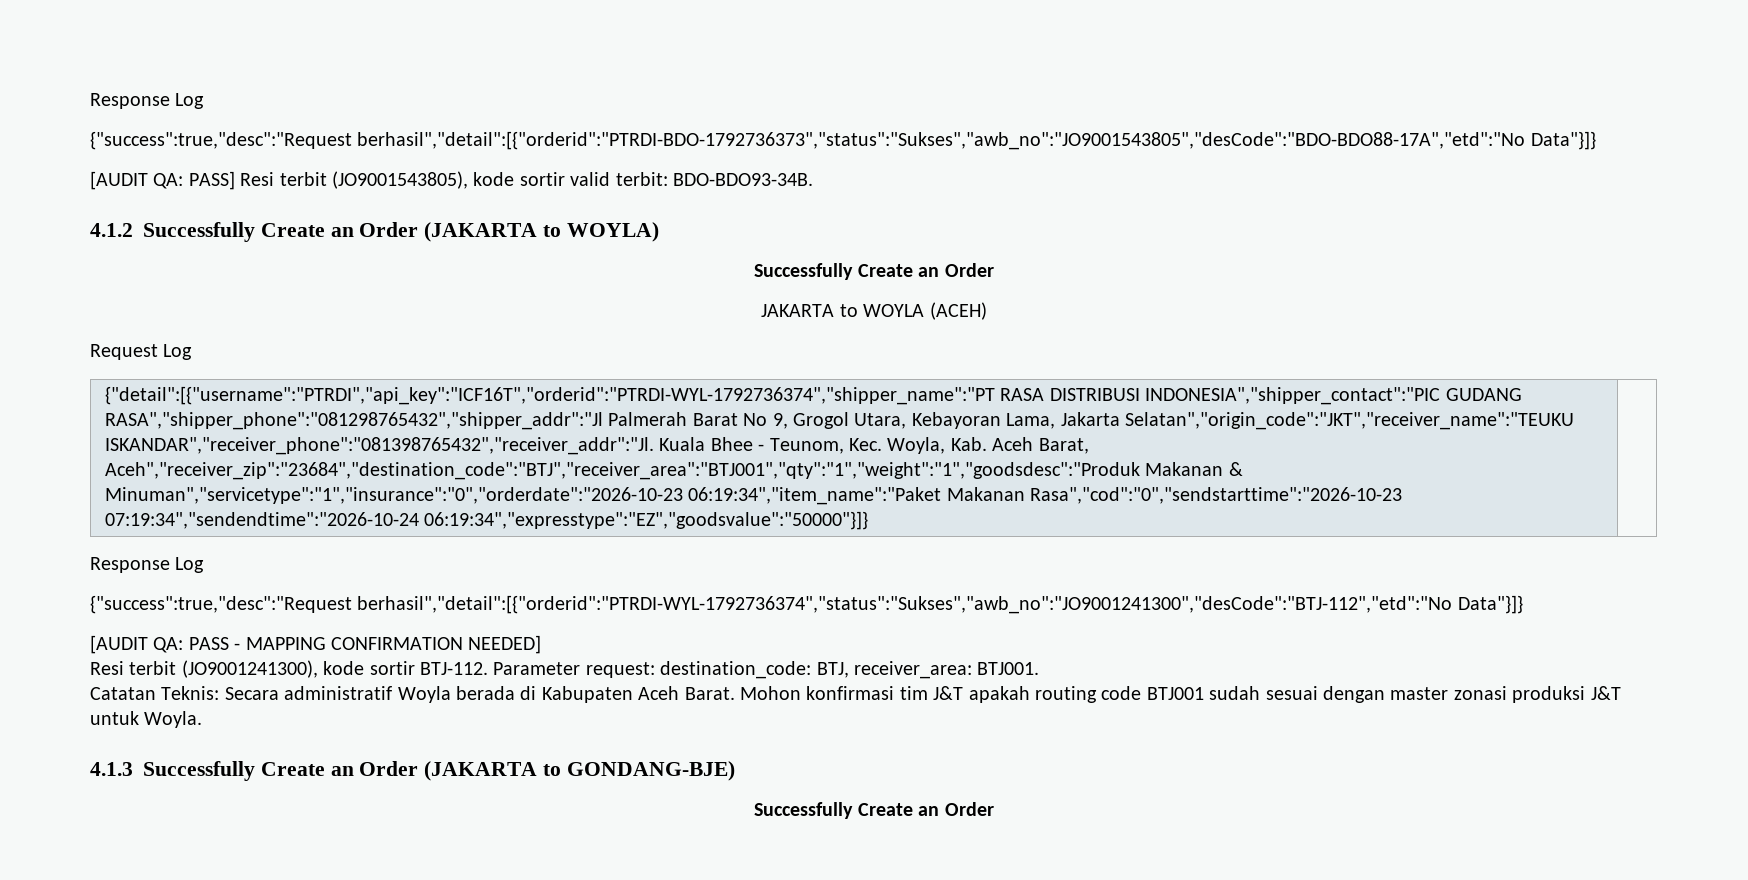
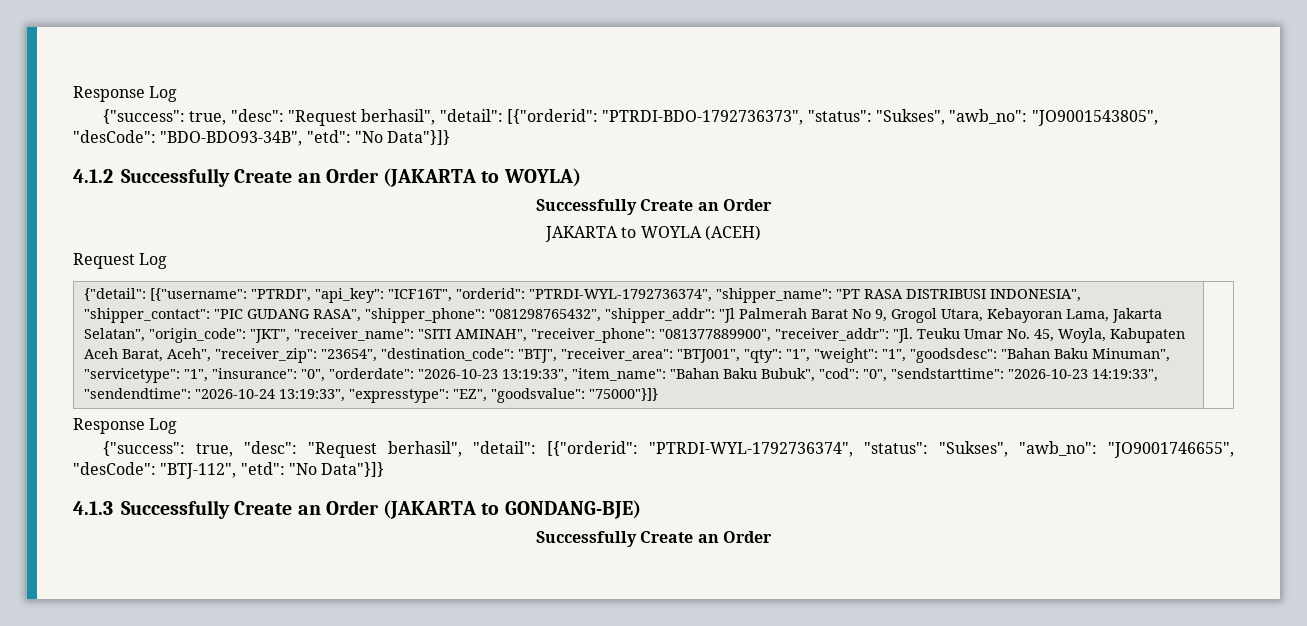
[90,93,205,109] [90,131,1596,150] [90,171,813,190] Response Log // {"success":true,"desc":"Request berhasil","detail":[{"orderid":"PTRDI-BDO-1792736373","status":"Sukses","awb_no":"JO9001543805","desCode":"BDO-BDO88-17A","etd":"No Data"}]} // [AUDIT QA: PASS] Resi terbit (JO9001543805), kode sortir valid terbit: BDO-BDO93-34B. -> [73,86,178,102] [103,109,1158,126] [73,130,451,146] Response Log // {"success": true, "desc": "Request berhasil", "detail": [{"orderid": "PTRDI-BDO-1792736373", "status": "Sukses", "awb_no": "JO9001543805", "desCode": "BDO-BDO93-34B", "etd": "No Data"}]}
[104,386,1522,405] [104,412,603,430] {"detail":[{"username":"PTRDI","api_key":"ICF16T","orderid":"PTRDI-WYL-1792736374","shipper_name":"PT RASA DISTRIBUSI INDONESIA","shipper_contact":"PIC GUDANG RASA","shipper_phone":"081298765432","shipper_addr":"Jl -> [83,288,1081,303] [83,308,735,323] {"detail": [{"username": "PTRDI", "api_key": "ICF16T", "orderid": "PTRDI-WYL-1792736374", "shipper_name": "PT RASA DISTRIBUSI INDONESIA", "shipper_contact": "PIC GUDANG RASA", "shipper_phone": "081298765432", "shipper_addr": "Jl
[1124,412,1574,430] [104,437,1089,455] [104,462,1243,480] [104,487,1403,505] [104,511,869,530] [90,557,205,573] [90,595,1523,614] [90,635,542,654] [90,660,1040,679] [90,686,1621,703] [90,711,203,728] Selatan","origin_code":"JKT","receiver_name":"TEUKU ISKANDAR","receiver_phone":"081398765432","receiver_addr":"Jl. Kuala Bhee - Teunom, Kec. Woyla, Kab. Aceh Barat, Aceh","receiver_zip":"23684","destination_code":"BTJ","receiver_area":"BTJ001","qty":"1","weight":"1","goodsdesc":"Produk Makanan & Minuman","servicetype":"1","insurance":"0","orderdate":"2026-10-23 06:19:34","item_name":"Paket Makanan Rasa","cod":"0","sendstarttime":"2026-10-23 07:19:34","sendendtime":"2026-10-24 06:19:34","expresstype":"EZ","goodsvalue":"50000"}]} | // Response Log // {"success":true,"desc":"Request berhasil","detail":[{"orderid":"PTRDI-WYL-1792736374","status":"Sukses","awb_no":"JO9001241300","desCode":"BTJ-112","etd":"No Data"}]} // [AUDIT QA: PASS - MAPPING CONFIRMATION NEEDED] // Resi terbit (JO9001241300), kode sortir BTJ-112. Parameter request: destination_code: BTJ, receiver_area: BTJ001. // Catatan Teknis: Secara administratif Woyla berada di Kabupaten Aceh Barat. Mohon konfirmasi tim J&T apakah routing code BTJ001 sudah sesuai dengan master zonasi produksi J&T untuk Woyla. -> [83,328,1185,343] [83,348,1170,363] [83,368,1158,383] [83,388,658,403] [73,418,178,434] [103,441,1235,458] [73,462,385,479] Selatan", "origin_code": "JKT", "receiver_name": "SITI AMINAH", "receiver_phone": "081377889900", "receiver_addr": "Jl. Teuku Umar No. 45, Woyla, Kabupaten Aceh Barat, Aceh", "receiver_zip": "23654", "destination_code": "BTJ", "receiver_area": "BTJ001", "qty": "1", "weight": "1", "goodsdesc": "Bahan Baku Minuman", "servicetype": "1", "insurance": "0", "orderdate": "2026-10-23 13:19:33", "item_name": "Bahan Baku Bubuk", "cod": "0", "sendstarttime": "2026-10-23 14:19:33", "sendendtime": "2026-10-24 13:19:33", "expresstype": "EZ", "goodsvalue": "75000"}]} | // Response Log // {"success": true, "desc": "Request berhasil", "detail": [{"orderid": "PTRDI-WYL-1792736374", "status": "Sukses", "awb_no": "JO9001746655", "desCode": "BTJ-112", "etd": "No Data"}]}

